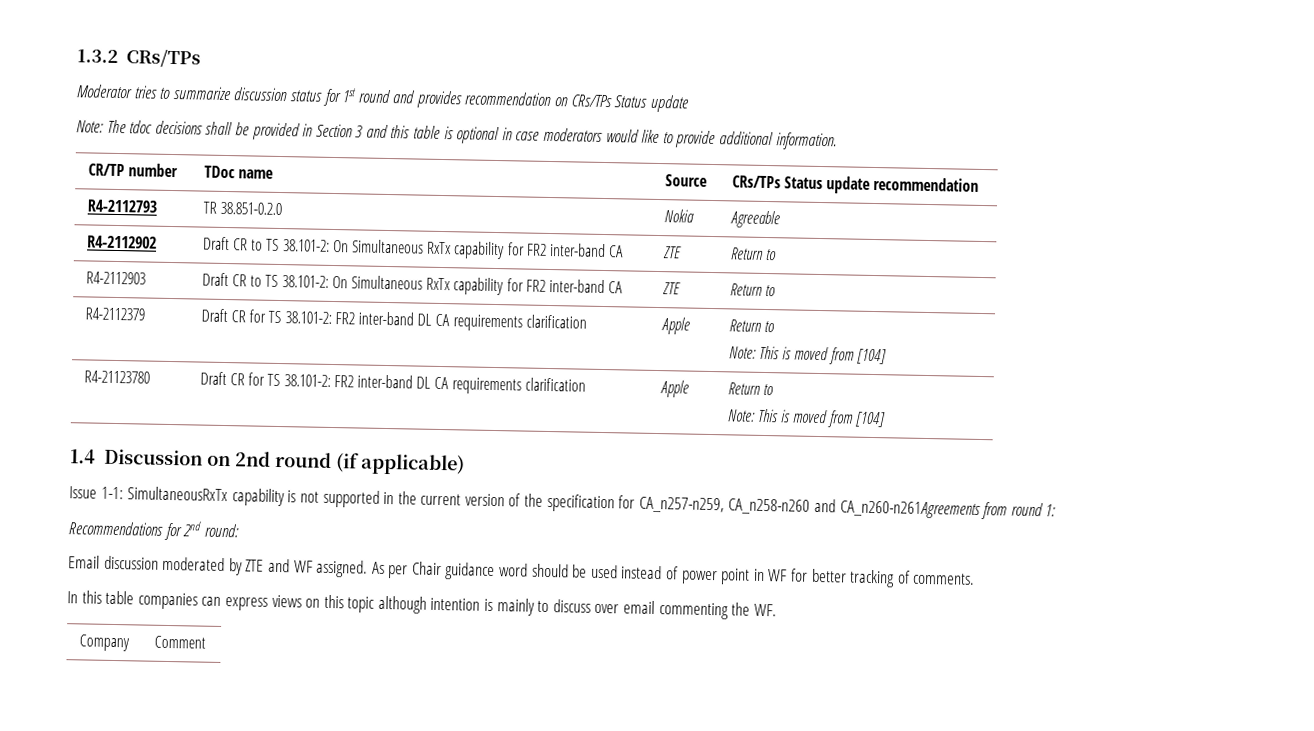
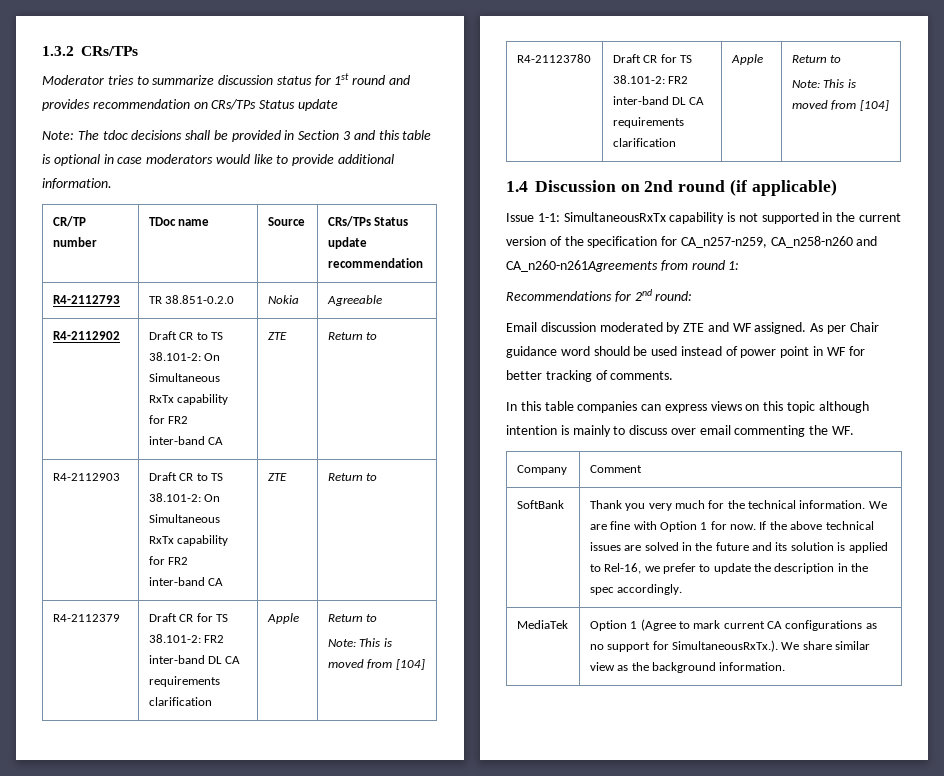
(206, 642) none -> [516,500,564,509] [589,500,887,511] [589,521,874,532] [589,542,888,553] [589,563,869,574] [589,584,683,595] [516,620,568,629] [589,619,877,631] [589,640,871,652] [589,662,786,673] // SoftBank | Thank you very much for the technical information. We are fine with Option 1 for now. If the above technical issues are solved in the future and its solution is applied to Rel-16, we prefer to update the description in the spec accordingly. // MediaTek | Option 1 (Agree to mark current CA configurations as no support for SimultaneousRxTx.). We share similar view as the background information.

